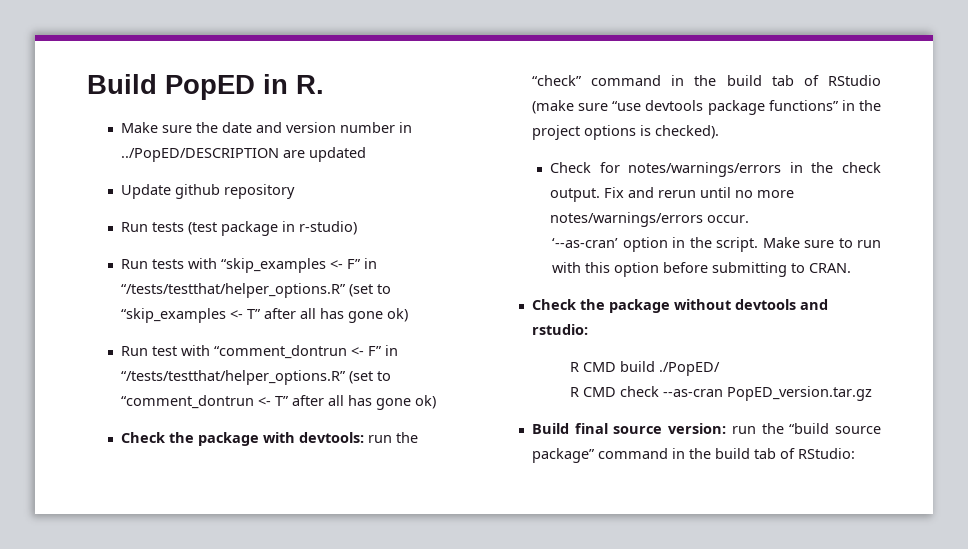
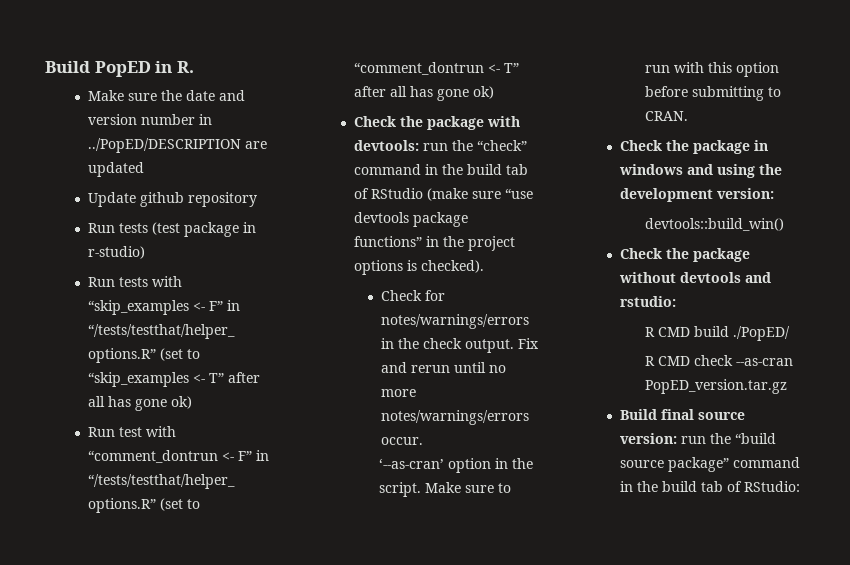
(852, 268) none -> [619,140,768,154] [618,164,782,178] [619,188,774,202] [645,218,785,231] // Check the package in windows and using the development version: // devtools::build_win()

